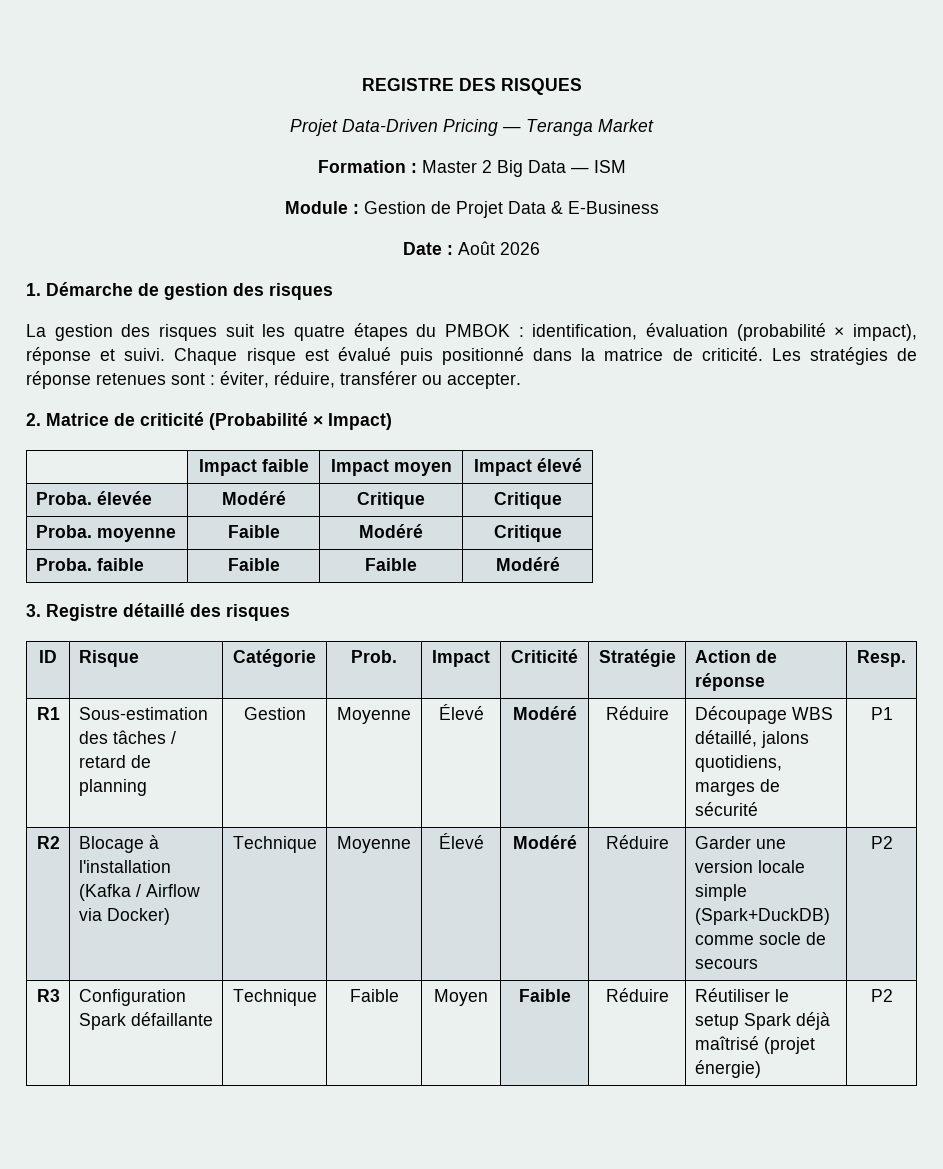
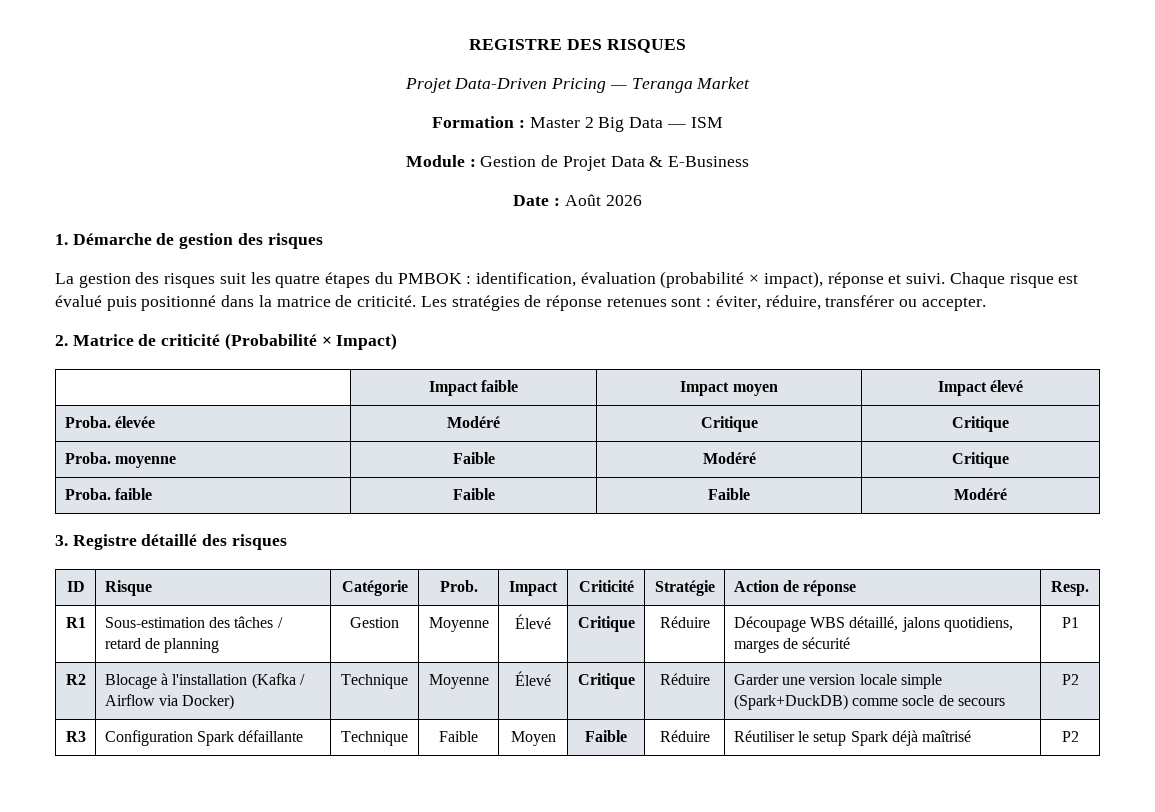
[512,706,577,720] Modéré -> [577,616,635,632] Critique
[512,835,577,849] Modéré -> [577,673,635,689] Critique
[763,1037,815,1054] [694,1060,761,1078] (projet énergie) -> (972, 736) none

